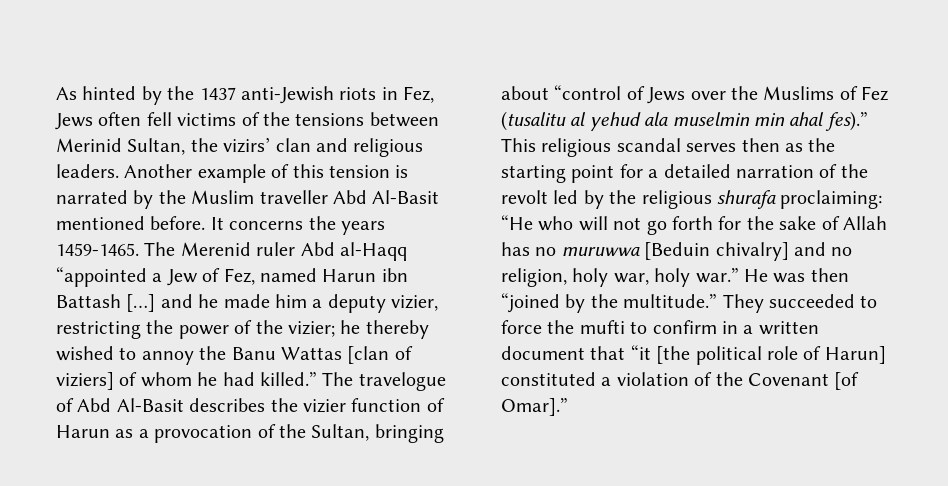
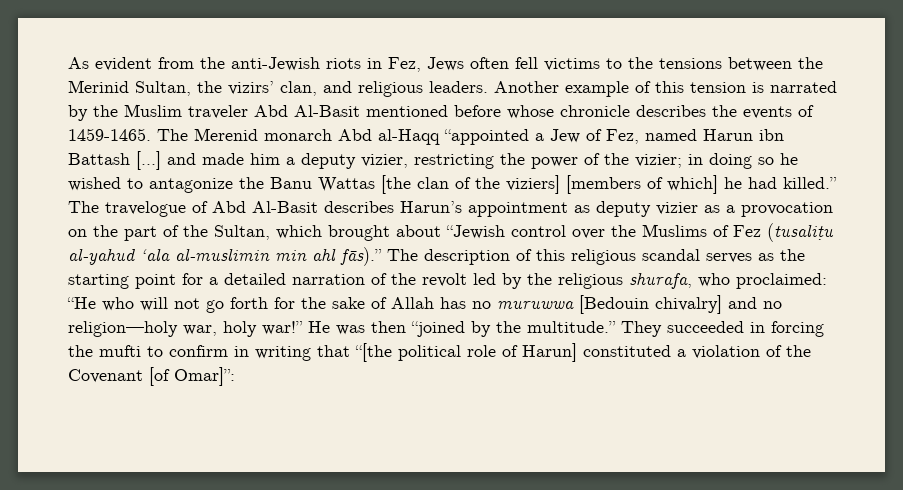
[82,86,236,105] hinted by the 1437 -> [95,57,225,71] evident from the
[241,112,260,126] of -> [606,58,622,69] to
(439, 119) none -> [798,57,823,69] the
[275,138,311,152] clan -> [280,81,317,96] clan,
[259,190,328,204] traveller -> [188,105,248,119] traveler
[150,216,385,235] before. It concerns the years -> [454,105,814,119] before whose chronicle describes the events of
[256,242,296,256] ruler -> [264,129,332,141] monarch
[198,294,219,308] he -> (196, 159) none
[340,320,429,339] he thereby -> [688,153,798,169] in doing so he
[141,351,194,365] annoy -> [149,178,233,193] antagonize
[347,346,413,364] [56,372,192,390] [clan of viziers] of whom -> [381,175,718,194] [the clan of the viziers] [members of which]
[270,398,445,413] [56,424,444,443] [501,85,686,104] the vizier function of Harun as a provocation of the Sultan, bringing about “control of Jews -> [400,201,833,217] [68,225,566,241] Harun’s appointment as deputy vizier as a provocation on the part of the Sultan, which brought about “Jewish control
[501,111,868,131] [501,138,536,152] (tusalitu al yehud ala muselmin min ahal fes).” This -> [767,223,834,242] [68,247,565,266] (tusaliṭu al-yahud ‘ala al-muslimin min ahl fās).” The description of this
[741,138,780,152] then -> (752, 258) none
[717,190,883,209] shurafa proclaiming: -> [629,272,827,289] shurafa, who proclaimed:
[644,242,711,260] [Beduin -> [579,295,649,314] [Bedouin
[501,268,609,287] religion, holy -> [68,321,178,337] religion—holy
[695,267,739,283] war.” -> [262,321,303,335] war!”
[860,295,878,308] [501,320,542,334] to force -> [750,321,824,337] in forcing
[743,321,819,335] [501,345,691,364] a written document that “it [the -> [255,343,392,362] writing that “[the
[501,397,568,416] Omar].” -> [174,367,235,386] Omar]”:

